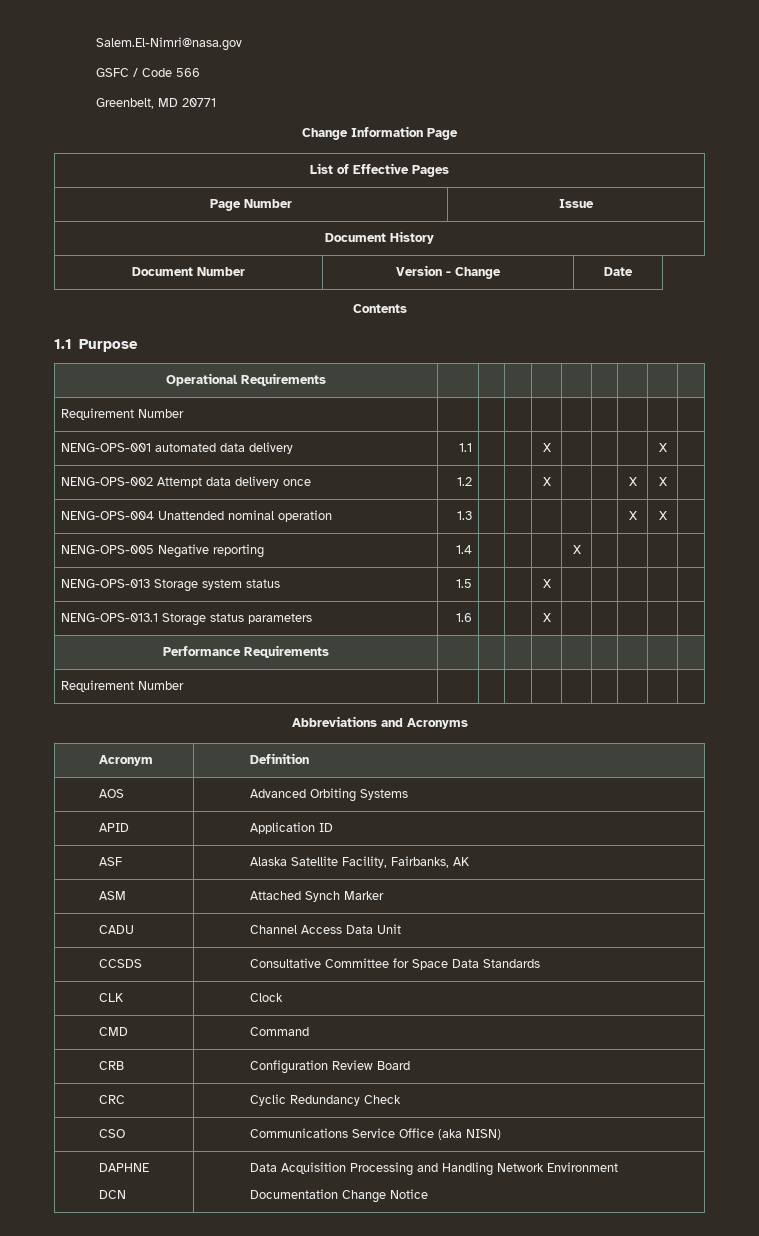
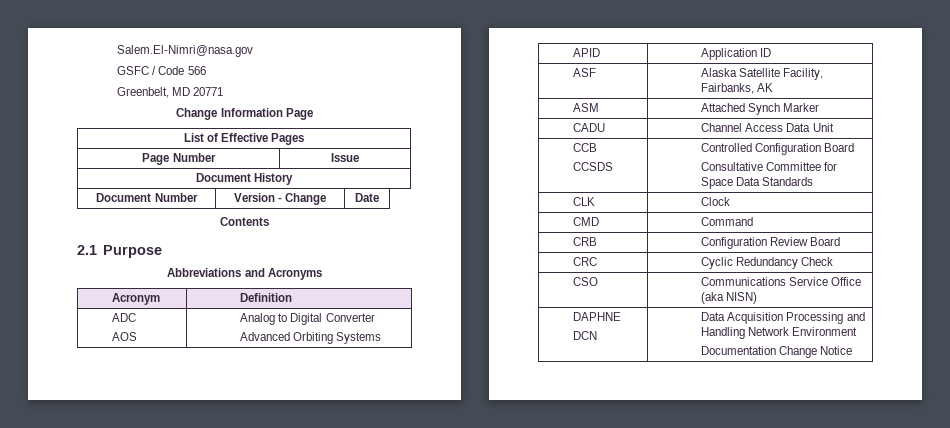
[54,339,72,349] 1.1 -> [77,245,97,255] 2.1
[166,373,326,386] [60,408,184,420] [60,442,293,454] [459,443,473,452] [542,443,551,452] [658,443,667,452] [60,476,311,488] [457,477,473,486] [542,477,551,486] [628,477,637,486] [658,477,667,486] [60,510,332,522] [457,511,473,520] [628,511,637,520] [658,511,667,520] [60,544,264,558] [456,545,473,554] [572,545,581,554] [60,579,280,592] [456,579,473,588] [542,579,551,588] [60,613,312,626] [456,613,473,622] [542,613,551,622] [163,645,329,658] [60,680,184,692] // Operational Requirements | | | | | | | | | // Requirement Number | | | | | | | | | // NENG-OPS-001 automated data delivery | 1.1 | | | X | | | | X | // NENG-OPS-002 Attempt data delivery once | 1.2 | | | X | | | X | X | // NENG-OPS-004 Unattended nominal operation | 1.3 | | | | | | X | X | // NENG-OPS-005 Negative reporting | 1.4 | | | | X | | | | // NENG-OPS-013 Storage system status | 1.5 | | | X | | | | | // NENG-OPS-013.1 Storage status parameters | 1.6 | | | X | | | | | // Performance Requirements | | | | | | | | | // Requirement Number | | | | | | | | | -> (162, 251) none
(310, 758) none -> [112,313,137,322] ADC //
(124, 793) none -> [240,313,375,325] Analog to Digital Converter //
(402, 929) none -> [573,143,598,152] CCB //
(142, 963) none -> [701,143,855,155] Controlled Configuration Board //

